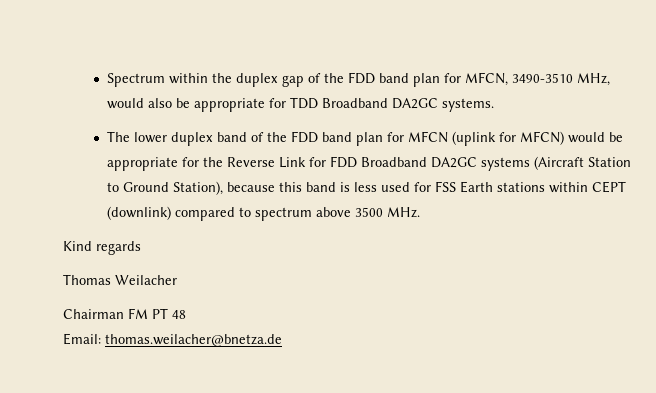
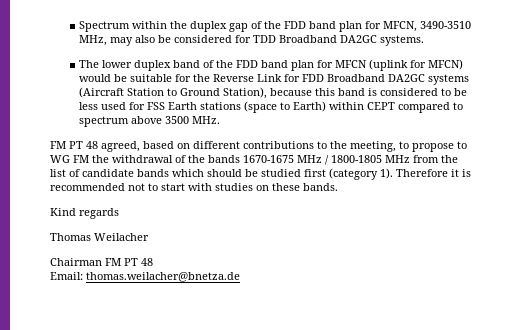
[106,98,144,109] would -> [110,37,134,46] may
[193,98,265,112] appropriate -> [174,35,233,43] considered
[106,157,178,171] appropriate -> [130,74,173,82] suitable
(350, 187) none -> [380,88,468,96] considered to be
(545, 187) none -> [244,101,327,113] (space to Earth)
[106,206,171,220] (downlink) -> (396, 106) none
(420, 212) none -> [50,141,467,152] [50,155,458,165] [50,168,471,180] [50,183,338,191] // FM PT 48 agreed, based on different contributions to the meeting, to propose to WG FM the withdrawal of the bands 1670-1675 MHz / 1800-1805 MHz from the list of candidate bands which should be studied first (category 1). Therefore it is recommended not to start with studies on these bands.

